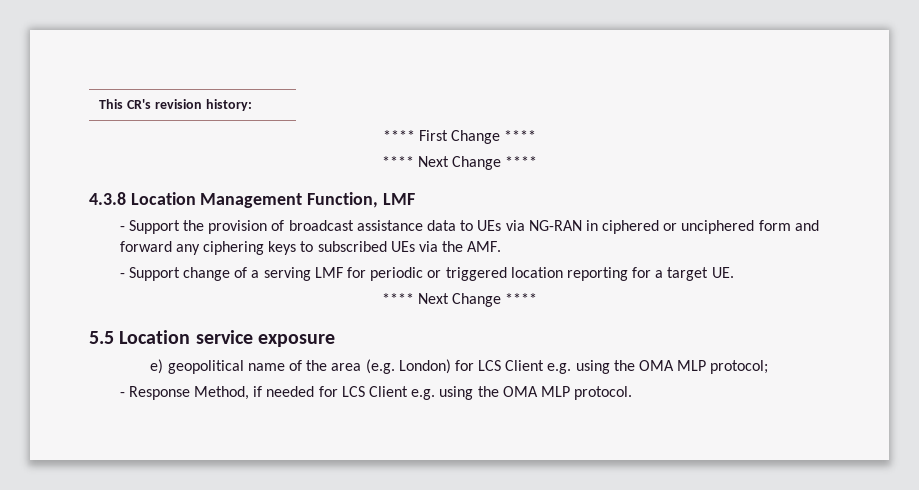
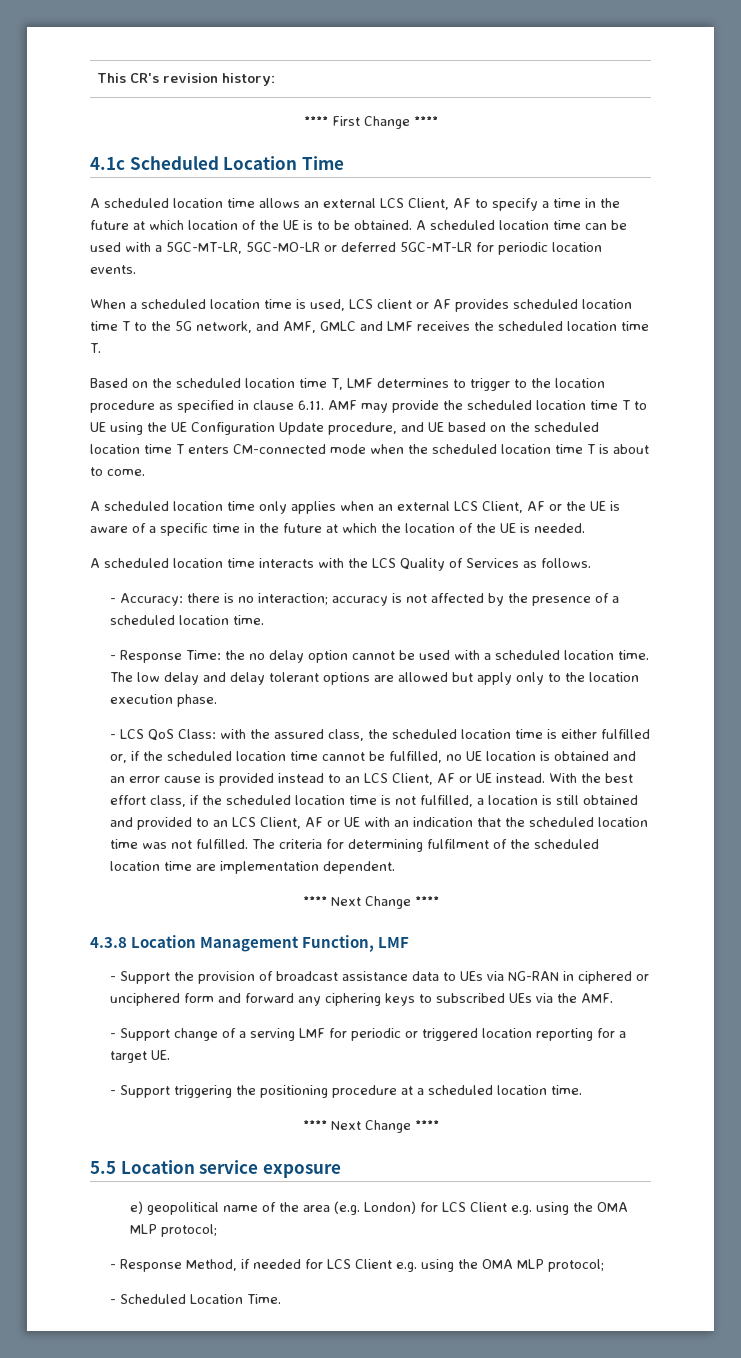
(537, 135) none -> [90,156,344,170] [90,198,620,211] [90,220,627,230] [90,242,602,255] [90,265,136,274] [90,299,632,312] [90,321,649,333] [90,343,101,353] [90,378,605,391] [90,400,647,413] [90,422,599,435] [90,444,649,454] [90,467,145,476] [90,501,620,514] [90,523,585,536] [90,558,591,571] [110,593,620,606] [110,615,265,625] [110,650,650,663] [110,672,640,685] [110,694,218,707] [110,729,651,741] [110,751,637,763] [110,773,634,786] [110,795,639,807] [110,817,649,830] [110,839,600,852] [110,861,396,874] // 4.1c Scheduled Location Time // A scheduled location time allows an external LCS Client, AF to specify a time in the future at which location of the UE is to be obtained. A scheduled location time can be used with a 5GC-MT-LR, 5GC-MO-LR or deferred 5GC-MT-LR for periodic location events. // When a scheduled location time is used, LCS client or AF provides scheduled location time T to the 5G network, and AMF, GMLC and LMF receives the scheduled location time T. // Based on the scheduled location time T, LMF determines to trigger to the location procedure as specified in clause 6.11. AMF may provide the scheduled location time T to UE using the UE Configuration Update procedure, and UE based on the scheduled location time T enters CM-connected mode when the scheduled location time T is about to come. // A scheduled location time only applies when an external LCS Client, AF or the UE is aware of a specific time in the future at which the location of the UE is needed. // A scheduled location time interacts with the LCS Quality of Services as follows. // - Accuracy: there is no interaction; accuracy is not affected by the presence of a scheduled location time. // - Response Time: the no delay option cannot be used with a scheduled location time. The low delay and delay tolerant options are allowed but apply only to the location execution phase. // - LCS QoS Class: with the assured class, the scheduled location time is either fulfilled or, if the scheduled location time cannot be fulfilled, no UE location is obtained and an error cause is provided instead to an LCS Client, AF or UE instead. With the best effort class, if the scheduled location time is not fulfilled, a location is still obtained and provided to an LCS Client, AF or UE with an indication that the scheduled location time was not fulfilled. The criteria for determining fulfilment of the scheduled location time are implementation dependent.
(734, 272) none -> [110,1085,583,1098] // - Support triggering the positioning procedure at a scheduled location time.
[574,386,633,400] protocol. -> [548,1259,605,1272] [110,1294,282,1304] protocol; // - Scheduled Location Time.

